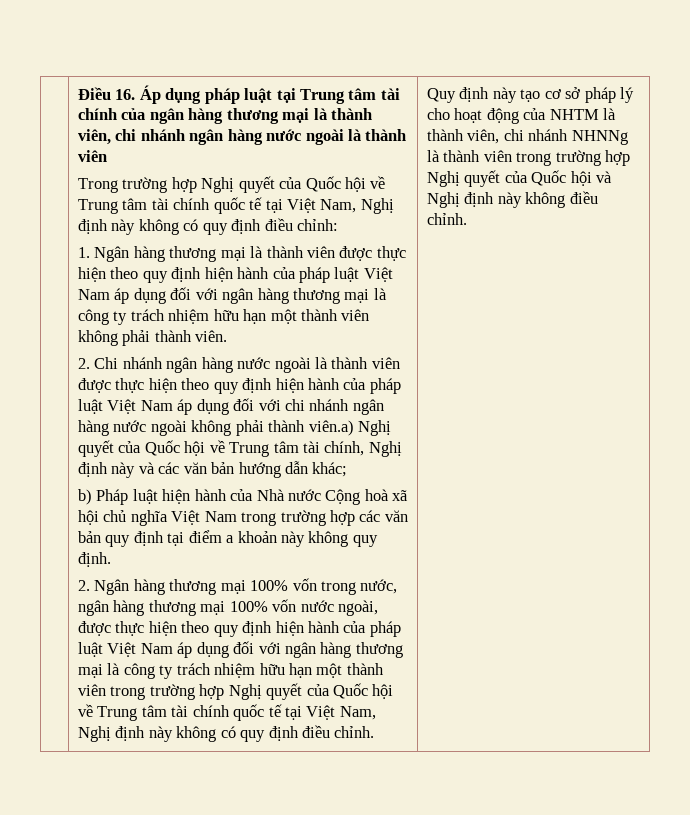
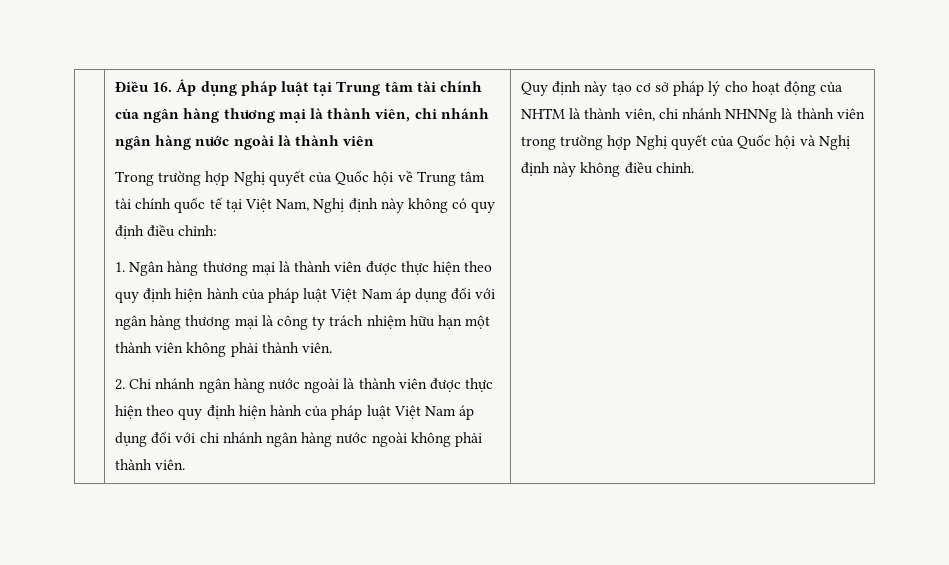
[308,420,391,436] [77,440,402,457] [77,461,348,478] [77,489,409,505] [77,510,408,526] [77,530,378,547] [77,552,111,567] [77,578,398,595] [77,599,378,616] [77,621,401,637] [77,641,403,658] [77,663,384,679] [77,683,394,700] [77,704,376,721] [77,725,375,742] viên.a) Nghị quyết của Quốc hội về Trung tâm tài chính, Nghị định này và các văn bản hướng dẫn khác; // b) Pháp luật hiện hành của Nhà nước Cộng hoà xã hội chủ nghĩa Việt Nam trong trường hợp các văn bản quy định tại điểm a khoản này không quy định. // 2. Ngân hàng thương mại 100% vốn trong nước, ngân hàng thương mại 100% vốn nước ngoài, được thực hiện theo quy định hiện hành của pháp luật Việt Nam áp dụng đối với ngân hàng thương mại là công ty trách nhiệm hữu hạn một thành viên trong trường hợp Nghị quyết của Quốc hội về Trung tâm tài chính quốc tế tại Việt Nam, Nghị định này không có quy định điều chỉnh. -> [155,459,186,470] viên.

